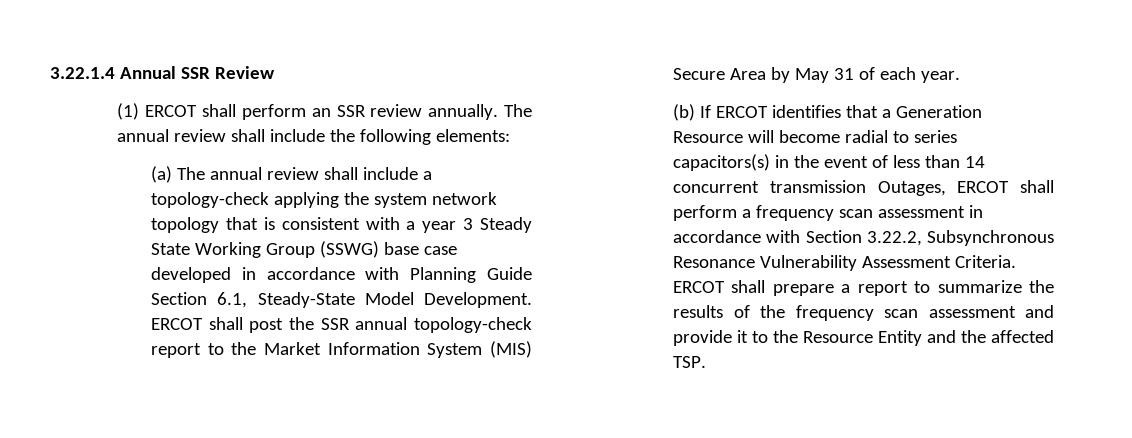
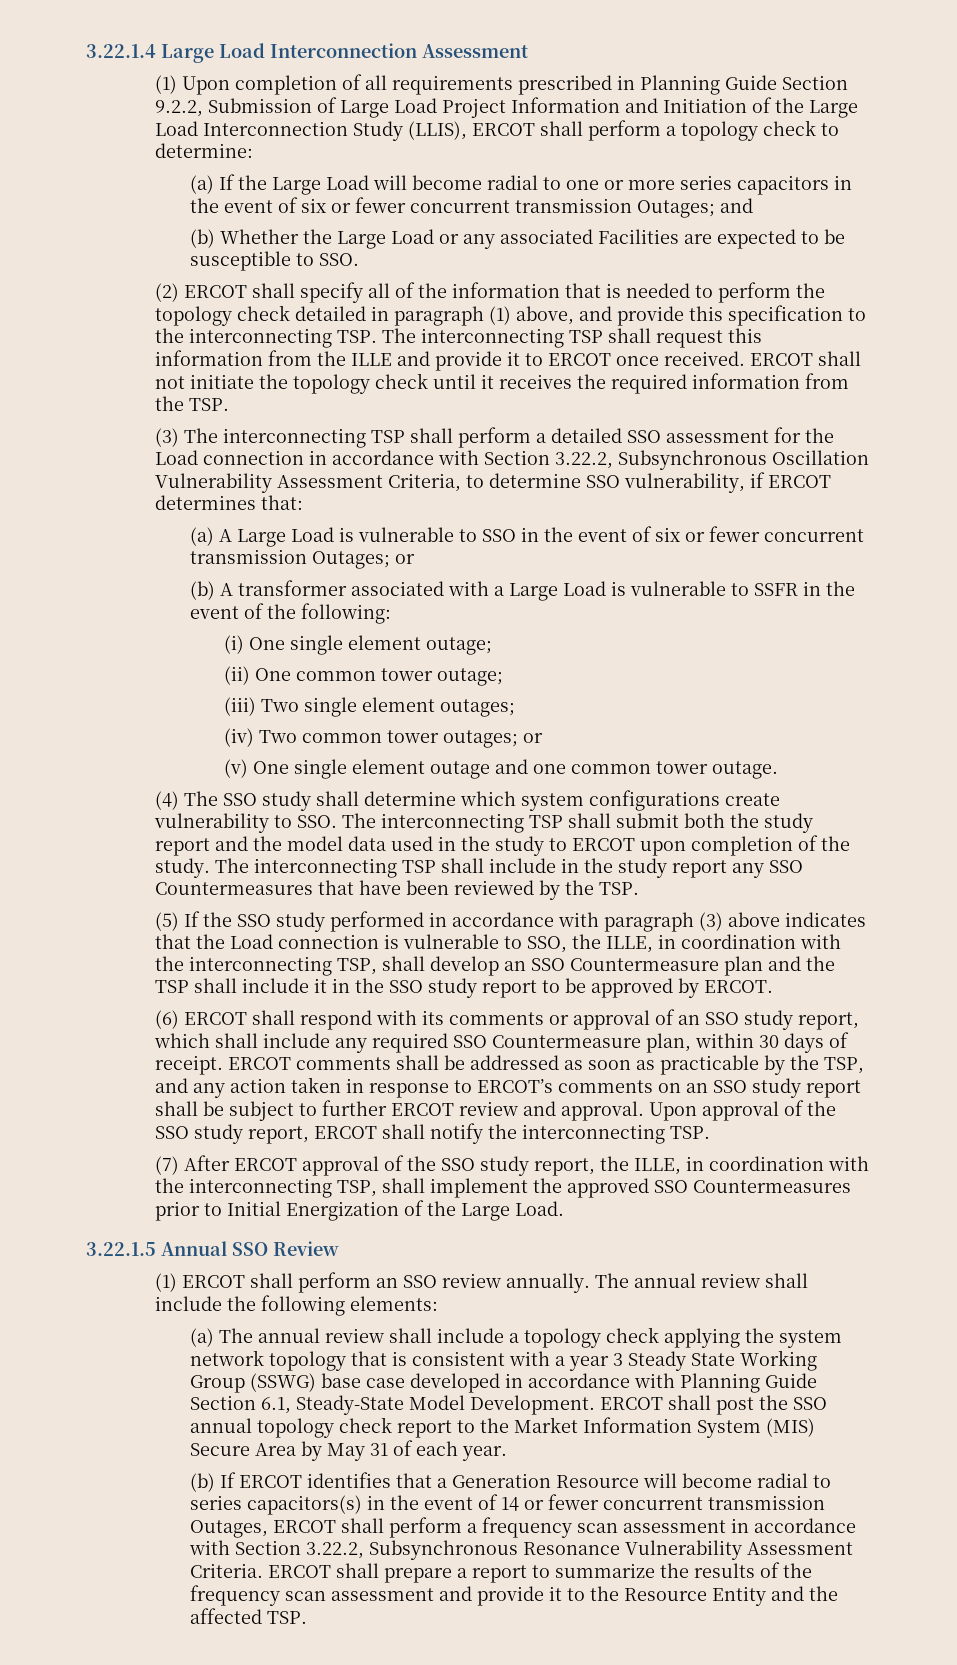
[119,66,210,79] Annual SSR -> [161,43,528,63] [154,74,848,95] [154,97,858,118] [154,120,839,141] [154,143,253,158] [189,174,852,195] [189,197,753,218] [189,229,845,249] [189,251,359,271] [154,282,825,303] [154,305,866,326] [154,328,762,348] [154,350,861,371] [154,373,849,394] [154,396,229,411] [154,427,834,448] [154,450,869,470] [154,472,831,493] [154,495,303,510] [189,526,864,547] [189,549,415,569] [189,580,855,601] [189,603,391,624] [223,635,492,655] [223,666,503,686] [223,697,515,717] [223,728,543,748] [223,759,778,779] [154,790,780,811] [153,813,813,833] [154,835,850,856] [154,858,803,878] [154,880,639,900] [154,911,866,932] [154,934,841,953] [154,956,835,976] [154,978,773,998] [154,1009,859,1030] [153,1032,849,1053] [154,1055,864,1075] [154,1077,861,1098] [154,1100,836,1121] [154,1123,710,1144] [154,1155,869,1176] [154,1178,851,1198] [154,1200,564,1221] [86,1241,268,1256] Large Load Interconnection Assessment // (1) Upon completion of all requirements prescribed in Planning Guide Section 9.2.2, Submission of Large Load Project Information and Initiation of the Large Load Interconnection Study (LLIS), ERCOT shall perform a topology check to determine: // (a) If the Large Load will become radial to one or more series capacitors in the event of six or fewer concurrent transmission Outages; and // (b) Whether the Large Load or any associated Facilities are expected to be susceptible to SSO. // (2) ERCOT shall specify all of the information that is needed to perform the topology check detailed in paragraph (1) above, and provide this specification to the interconnecting TSP. The interconnecting TSP shall request this information from the ILLE and provide it to ERCOT once received. ERCOT shall not initiate the topology check until it receives the required information from the TSP. // (3) The interconnecting TSP shall perform a detailed SSO assessment for the Load connection in accordance with Section 3.22.2, Subsynchronous Oscillation Vulnerability Assessment Criteria, to determine SSO vulnerability, if ERCOT determines that: // (a) A Large Load is vulnerable to SSO in the event of six or fewer concurrent transmission Outages; or // (b) A transformer associated with a Large Load is vulnerable to SSFR in the event of the following: // (i) One single element outage; // (ii) One common tower outage; // (iii) Two single element outages; // (iv) Two common tower outages; or // (v) One single element outage and one common tower outage. // (4) The SSO study shall determine which system configurations create vulnerability to SSO. The interconnecting TSP shall submit both the study report and the model data used in the study to ERCOT upon completion of the study. The interconnecting TSP shall include in the study report any SSO Countermeasures that have been reviewed by the TSP. // (5) If the SSO study performed in accordance with paragraph (3) above indicates that the Load connection is vulnerable to SSO, the ILLE, in coordination with the interconnecting TSP, shall develop an SSO Countermeasure plan and the TSP shall include it in the SSO study report to be approved by ERCOT. // (6) ERCOT shall respond with its comments or approval of an SSO study report, which shall include any required SSO Countermeasure plan, within 30 days of receipt. ERCOT comments shall be addressed as soon as practicable by the TSP, and any action taken in response to ERCOT’s comments on an SSO study report shall be subject to further ERCOT review and approval. Upon approval of the SSO study report, ERCOT shall notify the interconnecting TSP. // (7) After ERCOT approval of the SSO study report, the ILLE, in coordination with the interconnecting TSP, shall implement the approved SSO Countermeasures prior to Initial Energization of the Large Load. // 3.22.1.5 Annual SSO
[336,105,366,117] SSR -> [402,1275,437,1288] SSO
[151,192,270,208] topology-check -> [523,1327,659,1348] topology check
[320,317,532,333] SSR annual topology-check -> [792,1397,827,1410] [189,1417,392,1438] SSO annual topology check
[892,155,985,168] less than 14 -> [500,1494,599,1511] 14 or fewer

